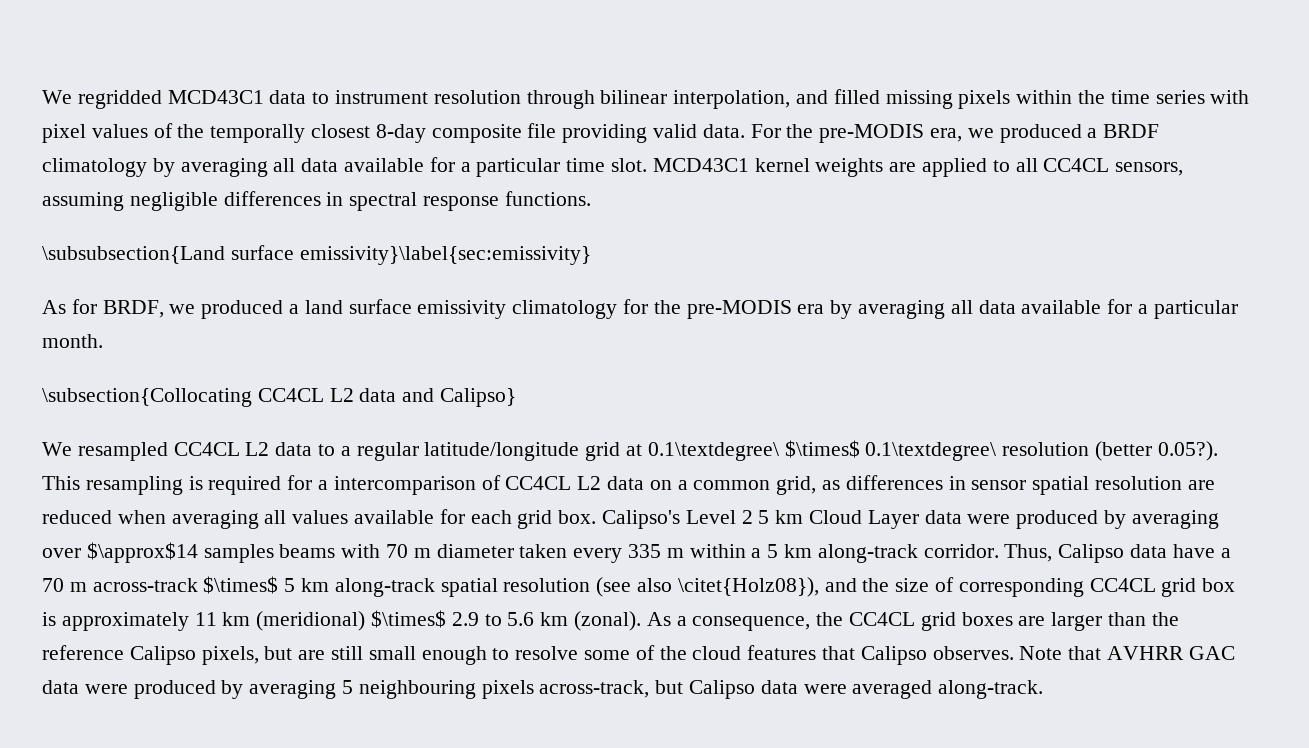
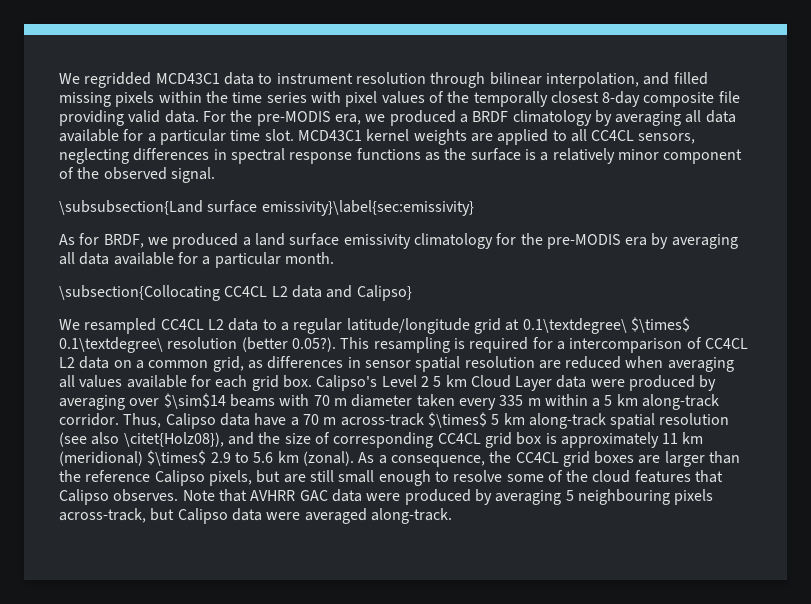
[42,192,218,211] assuming negligible -> [59,148,129,164] neglecting
[504,191,591,206] functions. -> [356,148,743,164] [59,167,215,183] functions as the surface is a relatively minor component of the observed signal.
[86,542,274,563] $\approx$14 samples -> [163,393,226,409] $\sim$14

